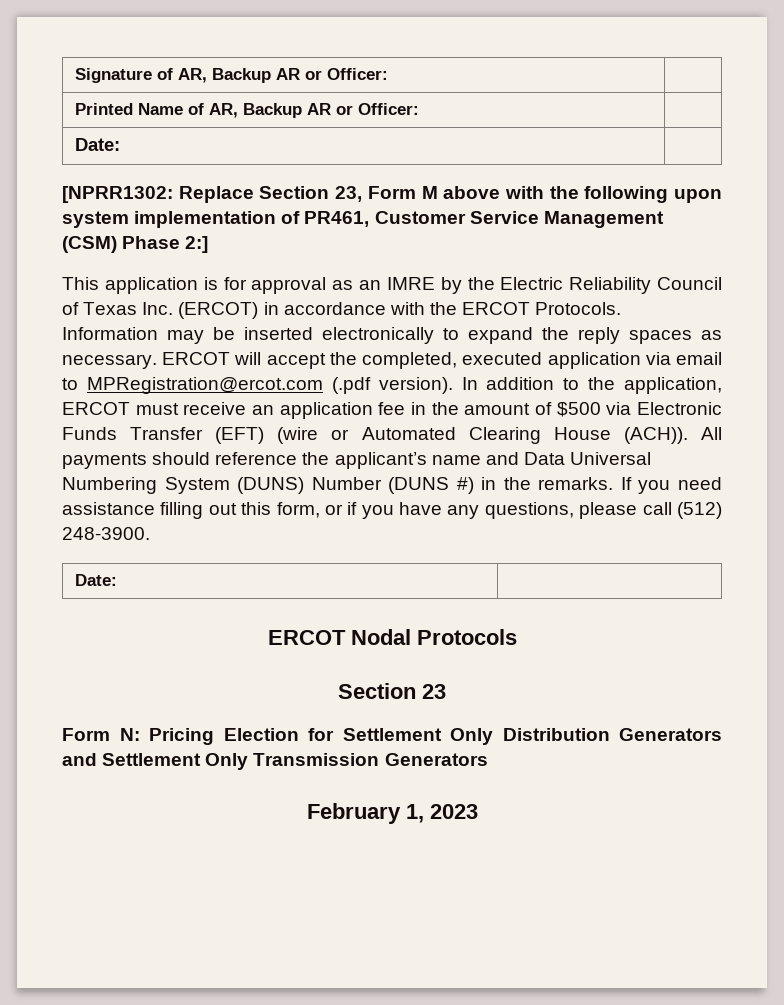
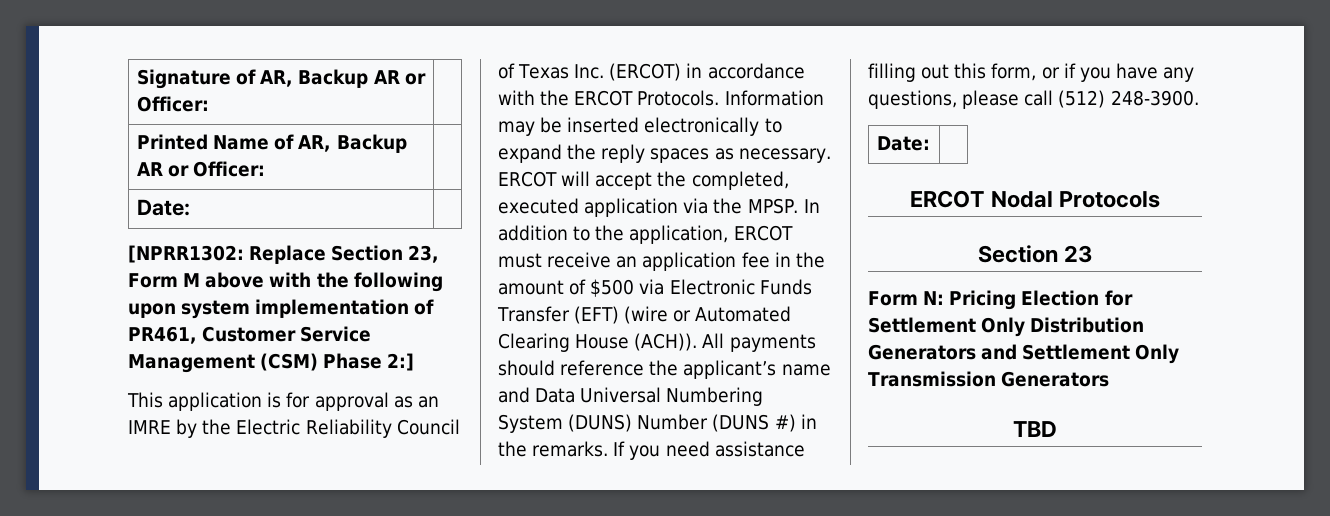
[676,352,722,365] [62,377,453,394] email to MPRegistration@ercot.com (.pdf version). -> [713,198,799,214] the MPSP.
[306,803,478,824] February 1, 2023 -> [1013,421,1057,437] TBD

